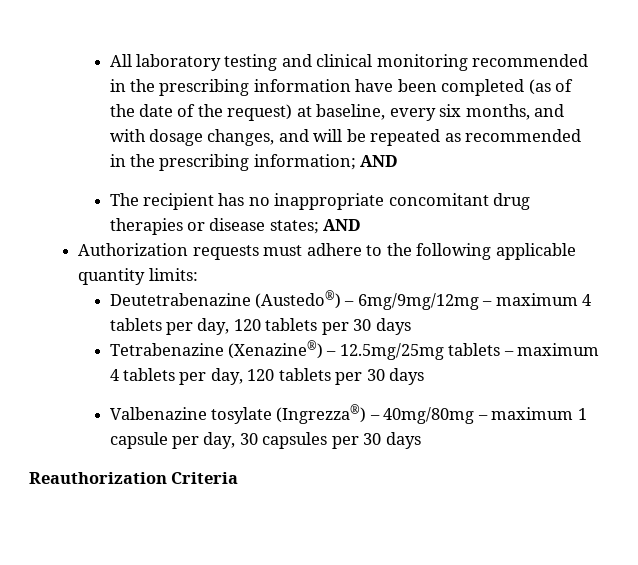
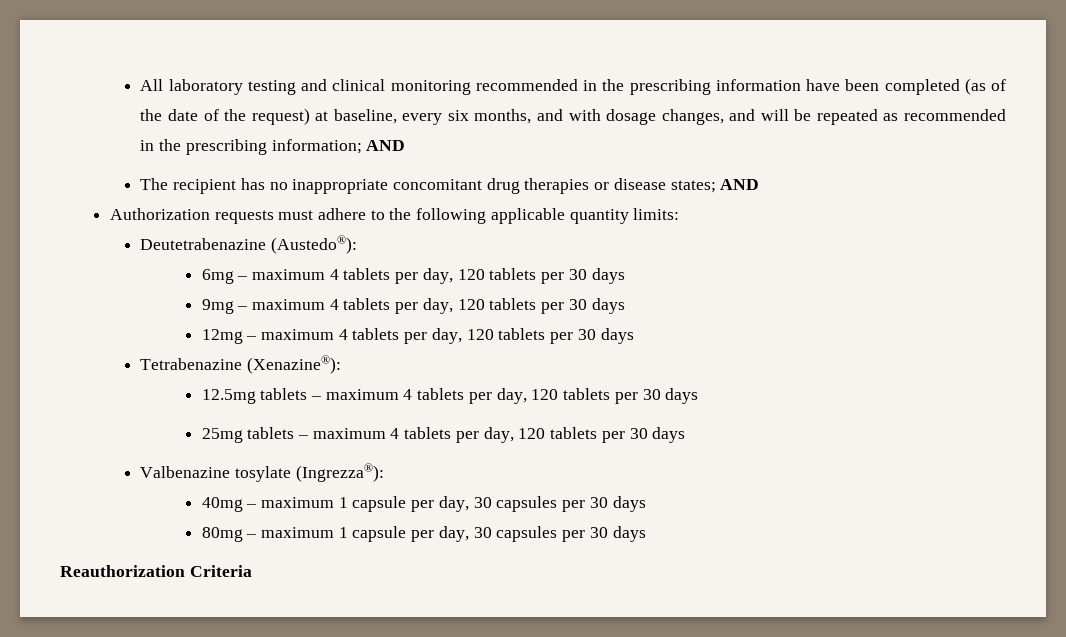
[254,290,479,310] (Austedo®) – 6mg/9mg/12mg -> [271,235,358,254] [201,268,625,284] [201,298,625,314] [201,329,243,344] (Austedo®): // 6mg – maximum 4 tablets per day, 120 tablets per 30 days // 9mg – maximum 4 tablets per day, 120 tablets per 30 days // 12mg
[227,340,444,360] (Xenazine®) – 12.5mg/25mg -> [247,355,342,374] [201,388,699,404] [201,428,243,443] (Xenazine®): // 12.5mg tablets – maximum 4 tablets per day, 120 tablets per 30 days // 25mg
[276,404,475,424] (Ingrezza®) – 40mg/80mg -> [295,463,384,482] [201,496,646,512] [201,527,243,542] (Ingrezza®): // 40mg – maximum 1 capsule per day, 30 capsules per 30 days // 80mg

